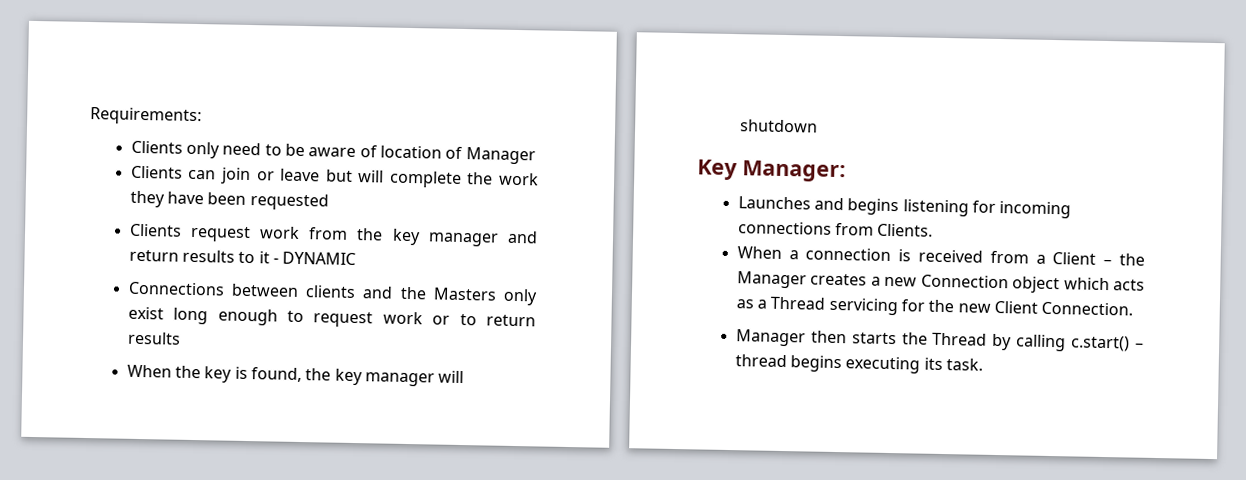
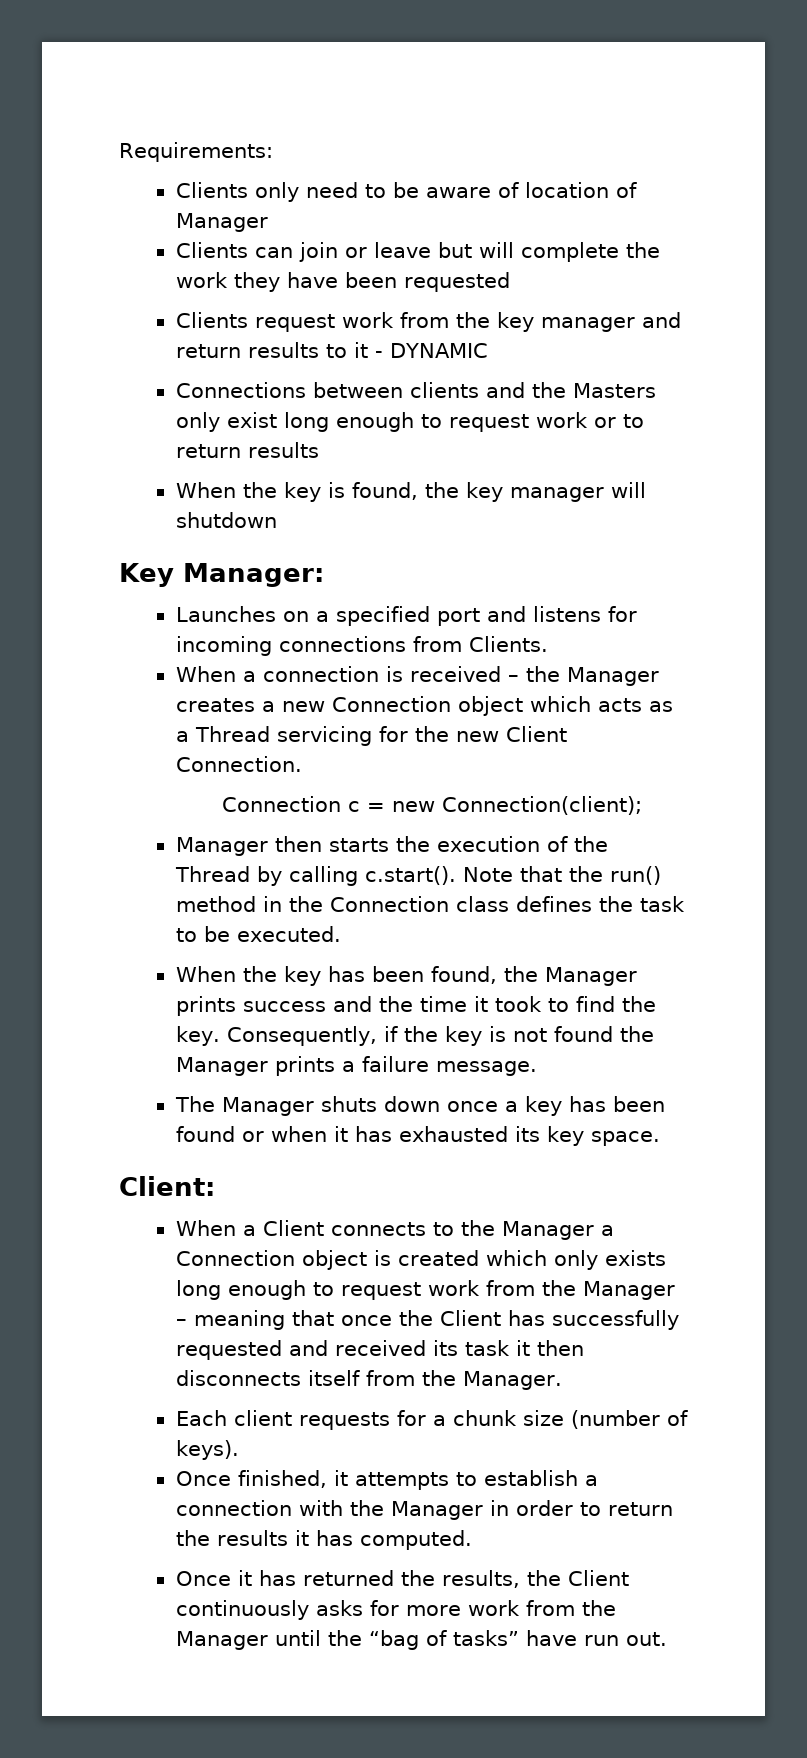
[814,197,969,217] and begins listening -> [282,606,601,626] on a specified port and listens
[989,250,1097,265] from a Client -> (501, 674) none
(1134, 308) none -> [222,796,643,815] // Connection c = new Connection(client);
[932,332,1144,352] [734,354,984,374] Thread by calling c.start() – thread begins executing its task. -> [436,836,608,852] [174,866,661,886] [175,896,685,912] [175,926,341,942] [175,966,637,986] [175,996,656,1016] [175,1026,654,1046] [175,1056,537,1076] [174,1096,665,1116] [175,1126,660,1146] [119,1176,215,1196] [175,1220,614,1240] [175,1250,666,1270] [175,1280,675,1300] [175,1310,679,1330] [175,1340,584,1360] [175,1370,562,1390] [175,1410,688,1430] [175,1440,239,1460] [175,1470,598,1490] [175,1500,673,1520] [175,1530,472,1550] [175,1570,629,1588] [175,1600,616,1620] [175,1630,667,1650] execution of the Thread by calling c.start(). Note that the run() method in the Connection class defines the task to be executed. // When the key has been found, the Manager prints success and the time it took to find the key. Consequently, if the key is not found the Manager prints a failure message. // The Manager shuts down once a key has been found or when it has exhausted its key space. // Client: // When a Client connects to the Manager a Connection object is created which only exists long enough to request work from the Manager – meaning that once the Client has successfully requested and received its task it then disconnects itself from the Manager. // Each client requests for a chunk size (number of keys). // Once finished, it attempts to establish a connection with the Manager in order to return the results it has computed. // Once it has returned the results, the Client continuously asks for more work from the Manager until the “bag of tasks” have run out.

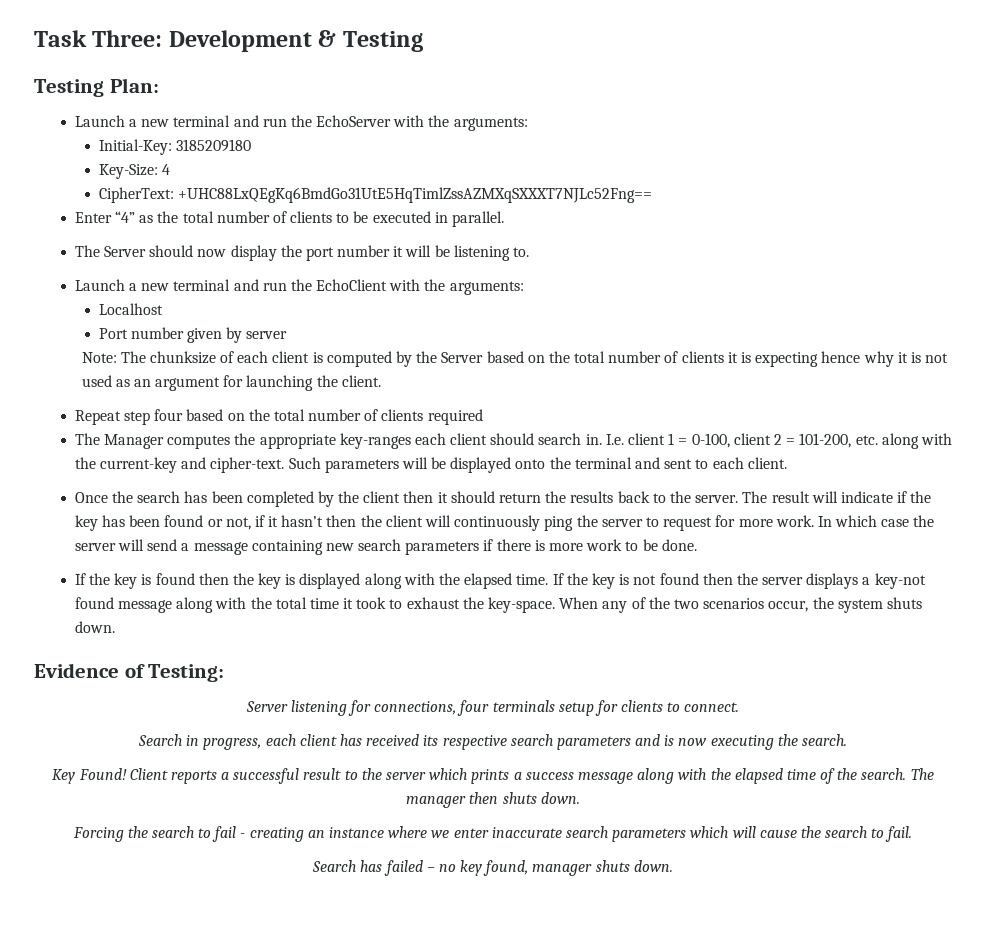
[119,142,273,162] [175,182,637,202] [175,213,268,232] [175,242,660,262] [175,272,510,292] [175,312,681,332] [175,342,488,358] [175,382,656,398] [175,412,644,432] [175,442,319,458] [175,482,646,502] [175,512,277,528] [119,563,324,587] [175,606,637,626] [175,636,548,656] [175,666,659,686] [175,696,673,716] [175,726,567,746] [175,756,302,772] [222,796,643,815] [175,836,608,856] [174,866,661,886] [175,896,685,912] [175,926,341,942] [175,966,637,986] [175,996,656,1016] [175,1026,398,1046] Requirements: // Clients only need to be aware of location of Manager // Clients can join or leave but will complete the work they have been requested // Clients request work from the key manager and return results to it - DYNAMIC // Connections between clients and the Masters only exist long enough to request work or to return results // When the key is found, the key manager will shutdown // Key Manager: // Launches on a specified port and listens for incoming connections from Clients. // When a connection is received – the Manager creates a new Connection object which acts as a Thread servicing for the new Client Connection. // Connection c = new Connection(client); // Manager then starts the execution of the Thread by calling c.start(). Note that the run() method in the Connection class defines the task to be executed. // When the key has been found, the Manager prints success and the time it took to find the key. Consequently, if -> [34,30,423,52] [34,78,159,97] [74,115,528,131] [98,139,251,155] [98,164,170,179] [98,187,652,203] [74,211,505,227] [74,245,530,261] [74,279,524,295] [98,303,163,315] [98,327,288,343] [81,351,949,367] [81,375,381,391] [74,409,483,425] [74,433,952,449] [74,457,787,473] [74,491,932,507] [74,515,935,531] [74,539,697,555] [74,573,564,589] Task Three: Development & Testing // Testing Plan: // Launch a new terminal and run the EchoServer with the arguments: // Initial-Key: 3185209180 // Key-Size: 4 // CipherText: +UHC88LxQEgKq6BmdGo31UtE5HqTimlZssAZMXqSXXXT7NJLc52Fng== // Enter “4” as the total number of clients to be executed in parallel. // The Server should now display the port number it will be listening to. // Launch a new terminal and run the EchoClient with the arguments: // Localhost // Port number given by server // Note: The chunksize of each client is computed by the Server based on the total number of clients it is expecting hence why it is not used as an argument for launching the client. // Repeat step four based on the total number of clients required // The Manager computes the appropriate key-ranges each client should search in. I.e. client 1 = 0-100, client 2 = 101-200, etc. along with the current-key and cipher-text. Such parameters will be displayed onto the terminal and sent to each client. // Once the search has been completed by the client then it should return the results back to the server. The result will indicate if the key has been found or not, if it hasn’t then the client will continuously ping the server to request for more work. In which case the server will send a message containing new search parameters if there is more work to be done. // If the key is found then the key is displayed along with the elapsed time. If
[619,1026,654,1042] [175,1056,537,1076] [174,1096,665,1116] [175,1126,660,1146] [119,1176,215,1196] [175,1220,614,1240] [175,1250,666,1270] [175,1280,675,1300] [175,1310,679,1330] [175,1340,584,1360] [175,1370,562,1390] [175,1410,688,1430] [175,1440,239,1460] [175,1470,598,1490] [175,1500,673,1520] [175,1530,472,1550] [175,1570,629,1588] [175,1600,616,1620] [175,1630,667,1650] the Manager prints a failure message. // The Manager shuts down once a key has been found or when it has exhausted its key space. // Client: // When a Client connects to the Manager a Connection object is created which only exists long enough to request work from the Manager – meaning that once the Client has successfully requested and received its task it then disconnects itself from the Manager. // Each client requests for a chunk size (number of keys). // Once finished, it attempts to establish a connection with the Manager in order to return the results it has computed. // Once it has returned the results, the Client continuously asks for more work from the Manager until the “bag of tasks” have run out. -> [702,573,926,589] [74,597,922,613] [74,621,115,633] [34,663,225,682] [245,700,740,716] [138,734,847,750] [52,768,934,784] [406,792,580,808] [72,826,913,842] [312,860,673,876] then the server displays a key-not found message along with the total time it took to exhaust the key-space. When any of the two scenarios occur, the system shuts down. // Evidence of Testing: // Server listening for connections, four terminals setup for clients to connect. // Search in progress, each client has received its respective search parameters and is now executing the search. // Key Found! Client reports a successful result to the server which prints a success message along with the elapsed time of the search. The manager then shuts down. // Forcing the search to fail - creating an instance where we enter inaccurate search parameters which will cause the search to fail. // Search has failed – no key found, manager shuts down.

